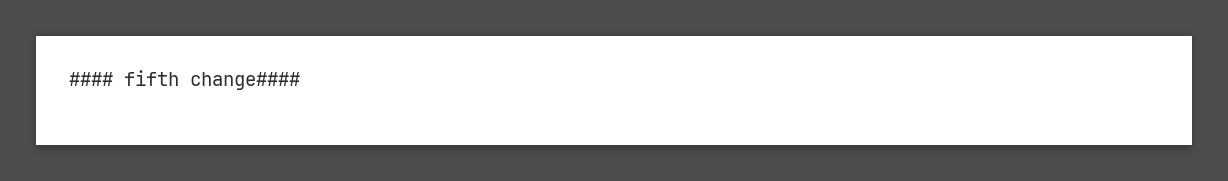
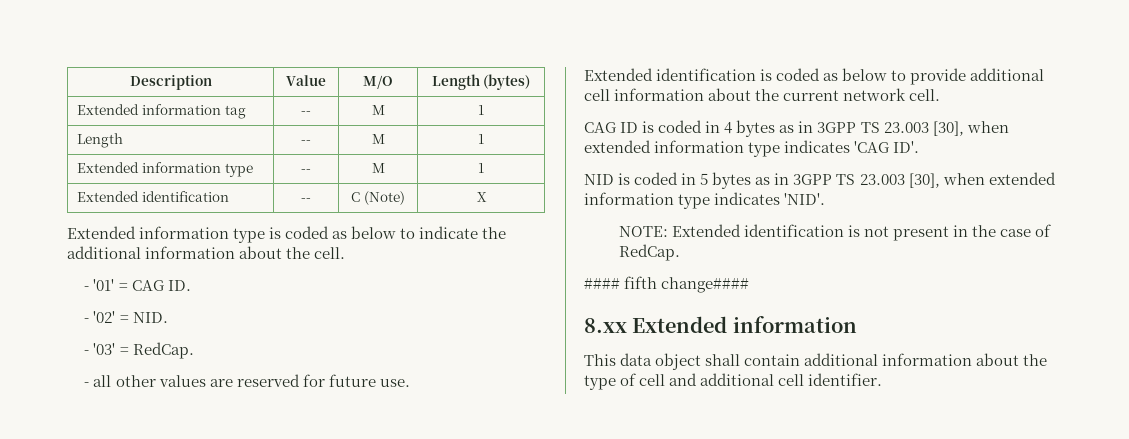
[69,70,300,90] #### fifth change#### -> [129,75,212,90] [286,75,326,86] [363,75,393,89] [431,74,531,90] [77,104,246,119] [301,111,311,115] [371,105,385,115] [478,105,484,115] [77,133,124,148] [301,140,311,144] [371,134,385,144] [478,134,484,144] [77,162,253,177] [301,169,311,173] [371,163,385,173] [478,163,484,173] [77,191,230,202] [301,198,311,202] [351,191,405,205] [476,192,487,202] [67,226,507,243] [67,246,346,259] [84,279,191,291] [84,311,168,323] [84,342,194,359] [84,374,410,387] [584,68,1045,85] [584,88,941,101] [584,120,1009,137] [584,140,920,157] [584,172,1056,189] [584,192,826,209] [618,224,1052,241] [618,244,680,261] [584,276,750,293] [584,316,857,333] [584,353,1048,370] [584,373,883,390] Description | Value | M/O | Length (bytes) // Extended information tag | -- | M | 1 // Length | -- | M | 1 // Extended information type | -- | M | 1 // Extended identification | -- | C (Note) | X // Extended information type is coded as below to indicate the additional information about the cell. // - '01' = CAG ID. // - '02' = NID. // - '03' = RedCap. // - all other values are reserved for future use. // Extended identification is coded as below to provide additional cell information about the current network cell. // CAG ID is coded in 4 bytes as in 3GPP TS 23.003 [30], when extended information type indicates 'CAG ID'. // NID is coded in 5 bytes as in 3GPP TS 23.003 [30], when extended information type indicates 'NID'. // NOTE: Extended identification is not present in the case of RedCap. // #### fifth change#### // 8.xx Extended information // This data object shall contain additional information about the type of cell and additional cell identifier.

